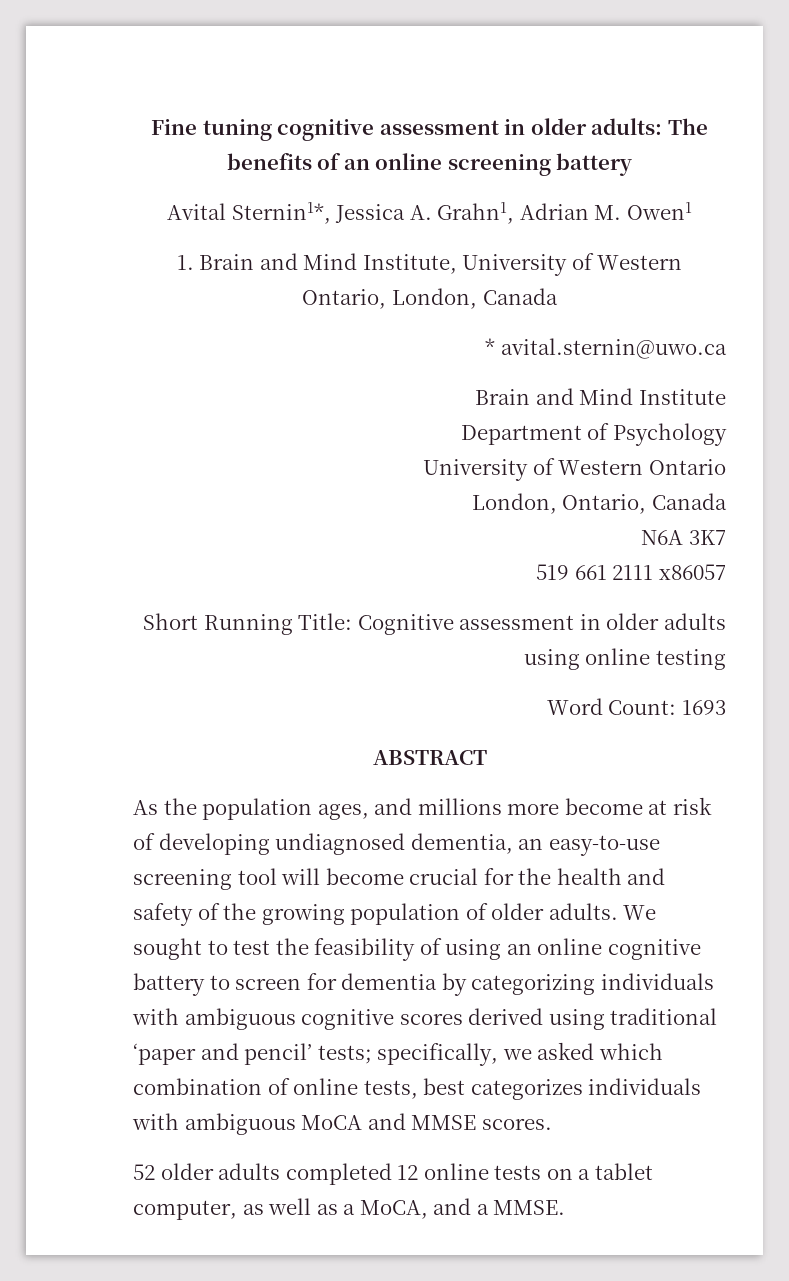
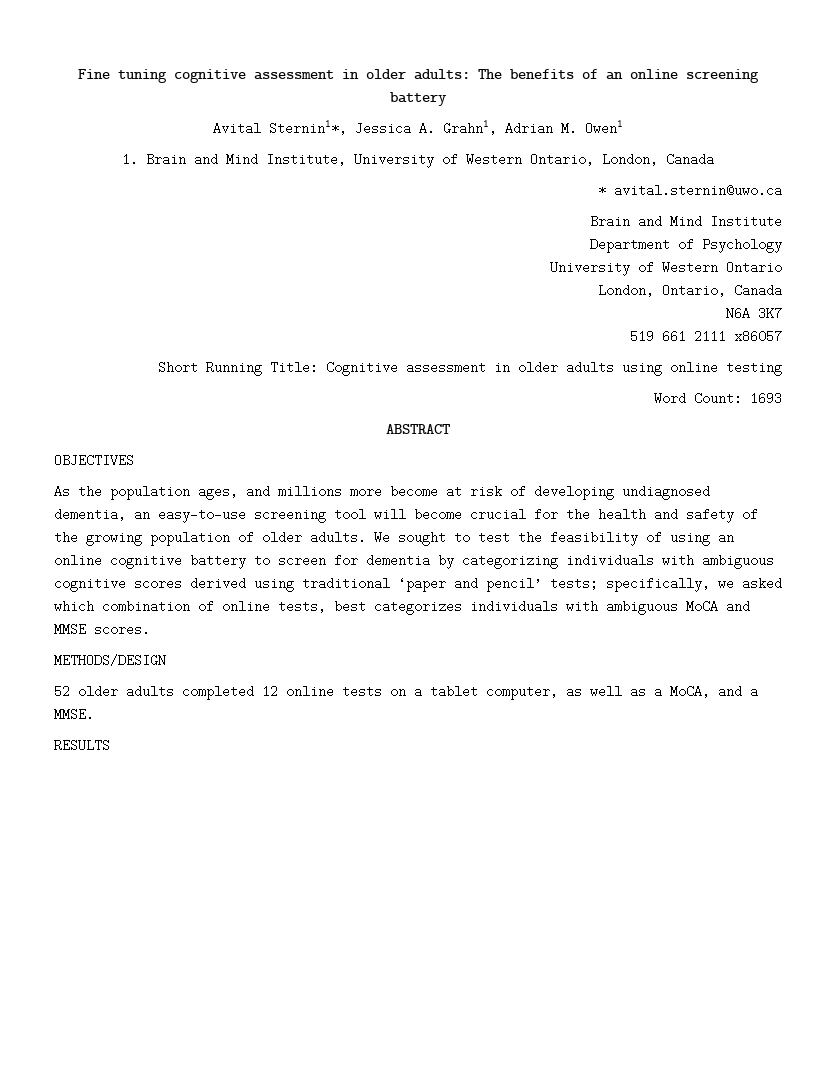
(487, 757) none -> [54,454,134,467] // OBJECTIVES
(552, 1124) none -> [54,654,166,667] // METHODS/DESIGN
(566, 1207) none -> [54,739,110,752] // RESULTS

